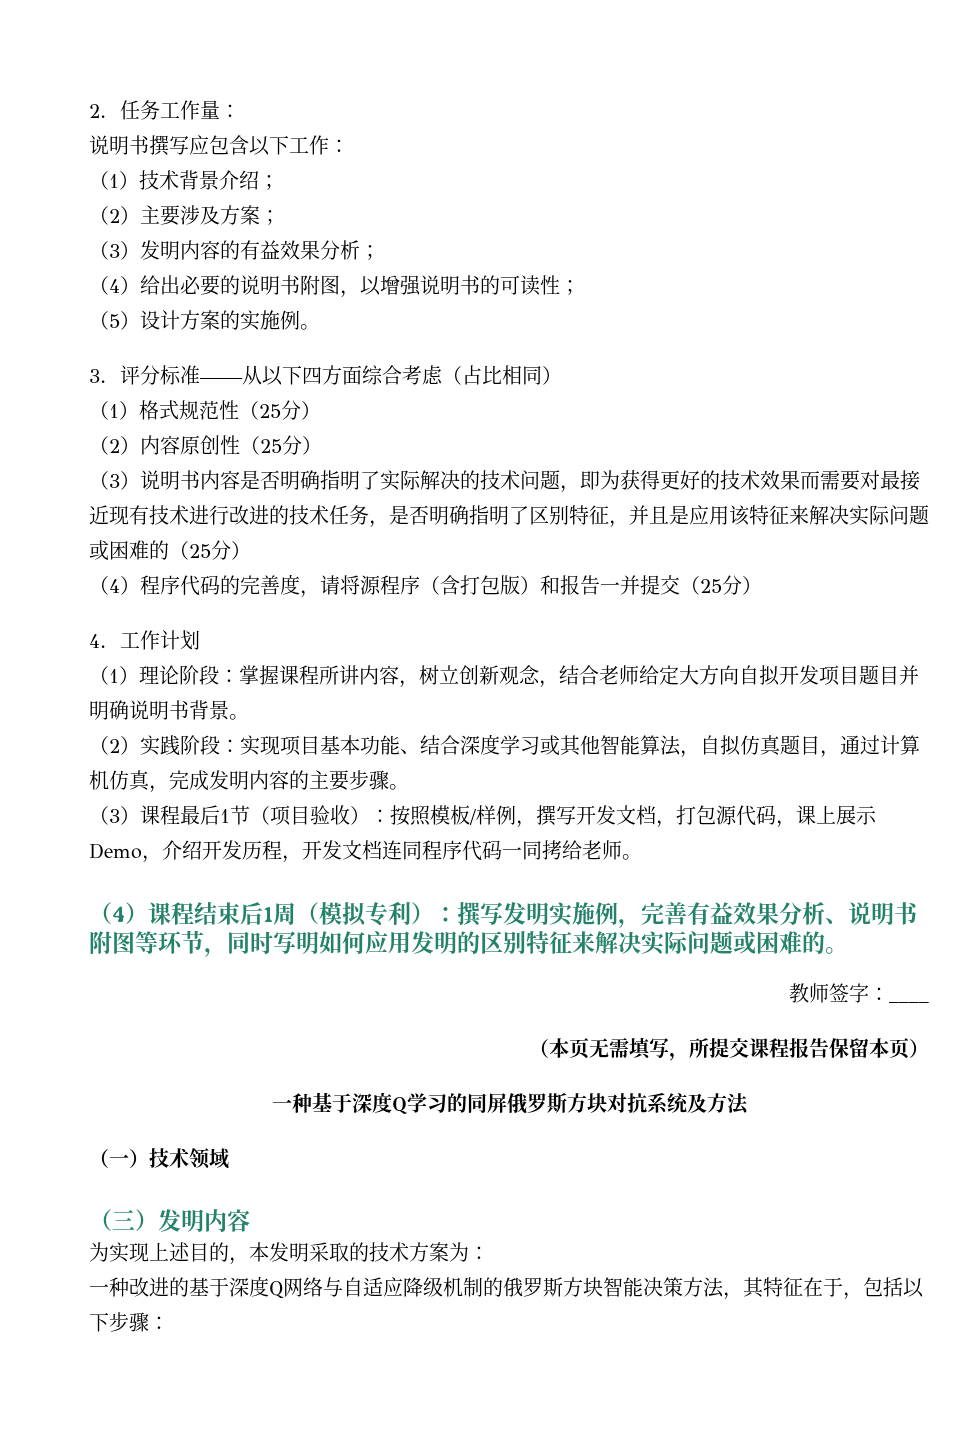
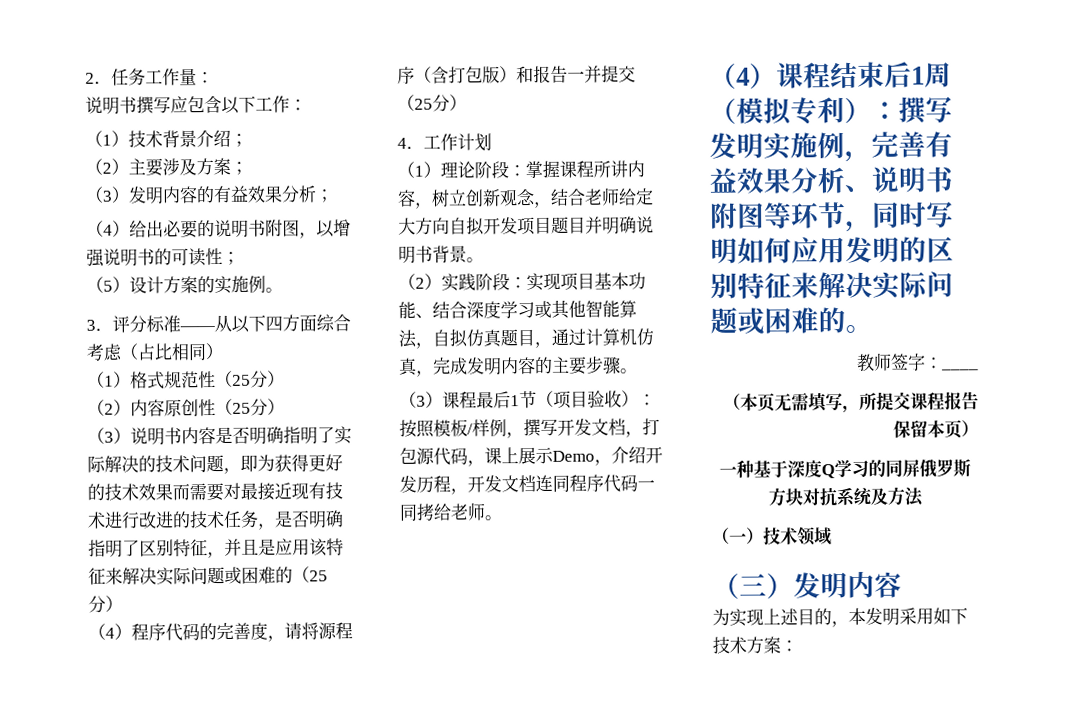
[329,1242,369,1262] 取的 -> [916,607,968,625] 用如下
[449,1242,489,1262] [89,1276,924,1300] [89,1312,169,1332] 为： // 一种改进的基于深度Q网络与自适应降级机制的俄罗斯方块智能决策方法，其特征在于，包括以下步骤： -> [780,640,798,652] ：

